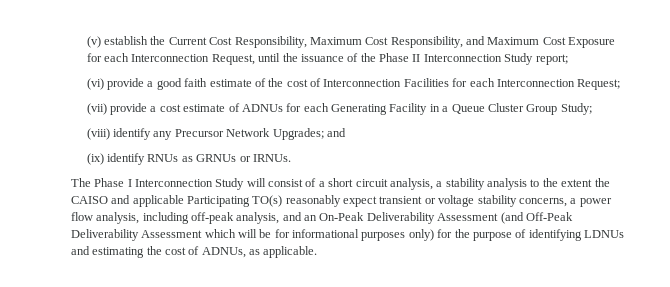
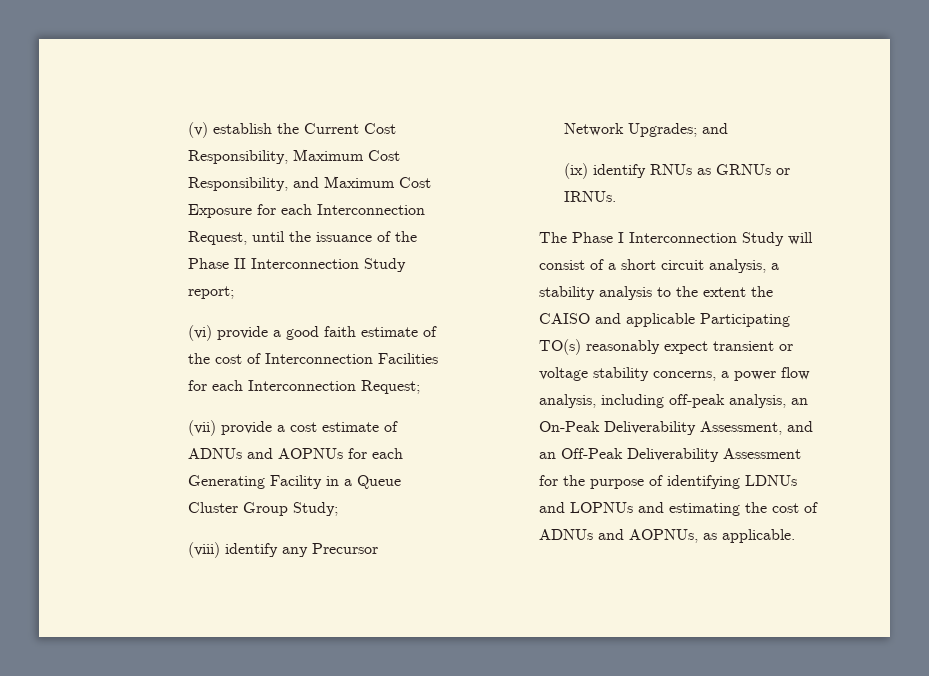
(283, 108) none -> [247,448,344,459] and AOPNUs
[282,212,302,221] and -> (786, 401) none
[437,212,573,224] [70,229,434,241] Assessment (and Off-Peak Deliverability Assessment which will be for informational purposes only) -> [699,421,813,435] [538,448,801,462] Assessment, and an Off-Peak Deliverability Assessment
(90, 250) none -> [569,502,664,513] LOPNUs and
[201,247,246,258] ADNUs, -> [538,529,698,543] ADNUs and AOPNUs,

